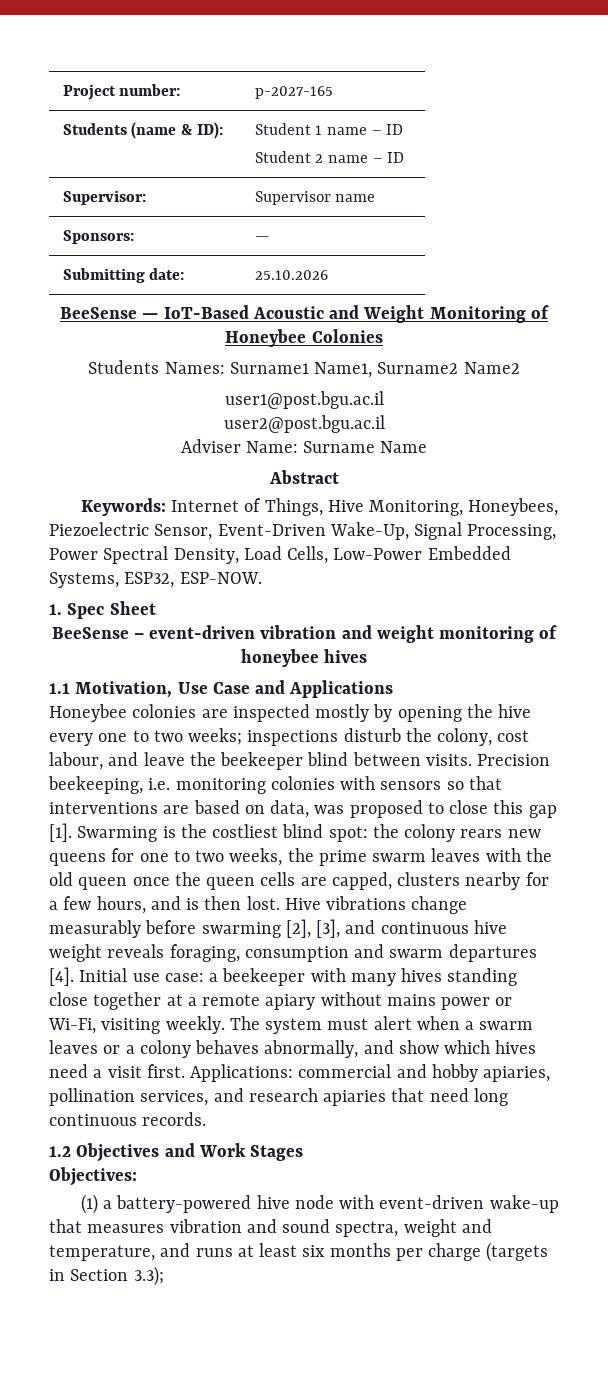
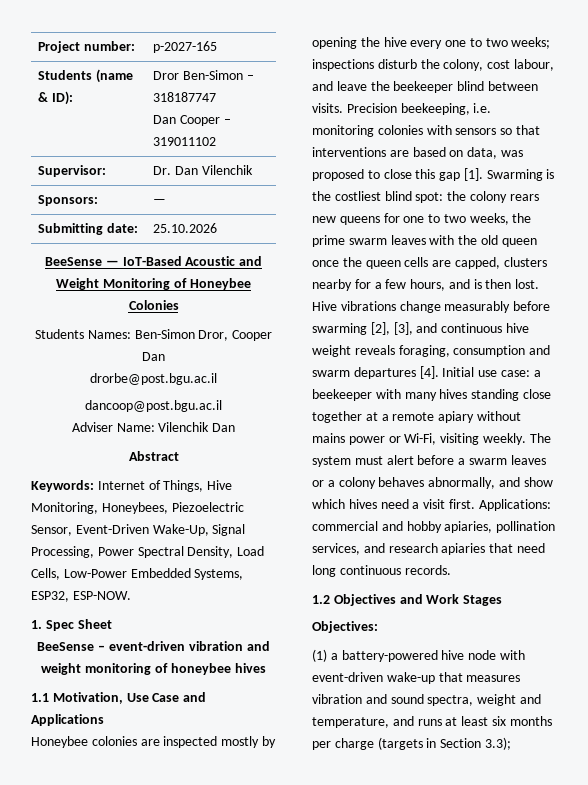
[254,123,404,135] [254,151,405,163] [62,190,146,205] [254,191,376,205] Student 1 name – ID // Student 2 name – ID // Supervisor: | Supervisor name -> [153,70,254,80] [153,92,217,102] [153,115,231,126] [153,137,217,146] [38,165,107,177] [153,165,253,175] Dror Ben-Simon – 318187747 // Dan Cooper – 319011102 // Supervisor: | Dr. Dan Vilenchik
[229,362,520,378] [224,391,384,409] [223,415,385,433] Surname1 Name1, Surname2 Name2 // user1@post.bgu.ac.il // user2@post.bgu.ac.il -> [134,329,273,341] [142,352,165,361] [90,373,217,385] [85,400,222,412] Ben-Simon Dror, Cooper Dan // drorbe@post.bgu.ac.il // dancoop@post.bgu.ac.il
[303,441,428,453] Surname Name -> [158,422,236,432] Vilenchik Dan
[416,1016,460,1030] when -> [417,455,455,465] before

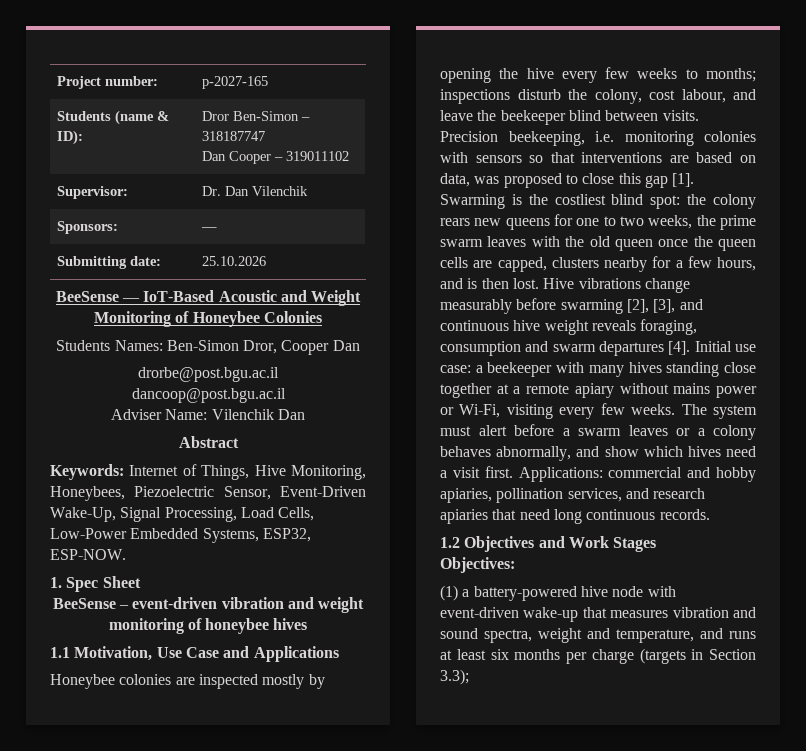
[97,546,234,558] Power Spectral Density, -> (237, 514) none
[445,37,551,49] one to two weeks; -> [605,67,756,82] few weeks to months;
[482,433,526,445] weekly. -> [559,403,676,419] every few weeks.

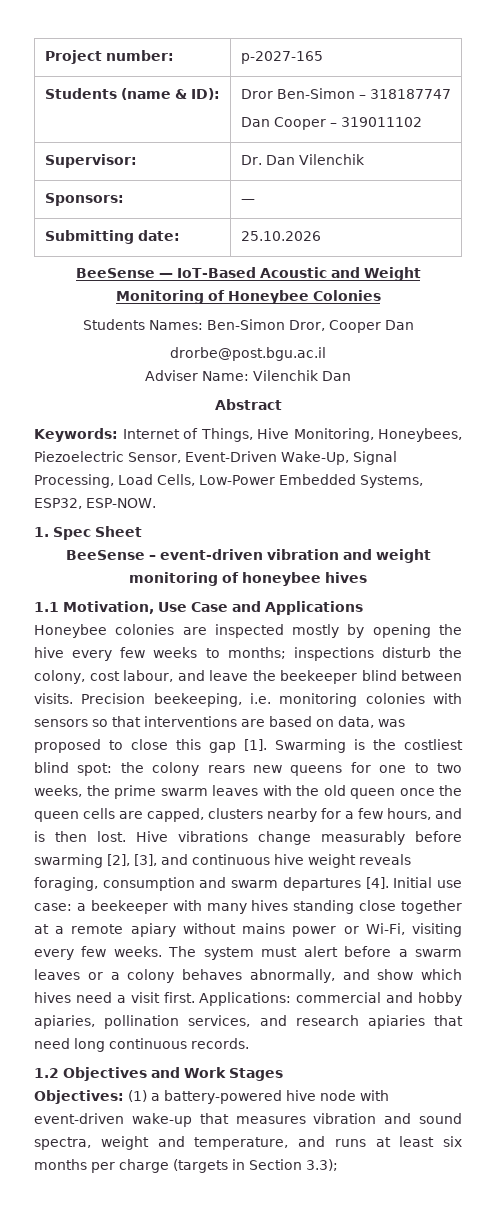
[131,388,286,403] // dancoop@post.bgu.ac.il -> (326, 354) none
(515, 565) // -> (124, 1097) none

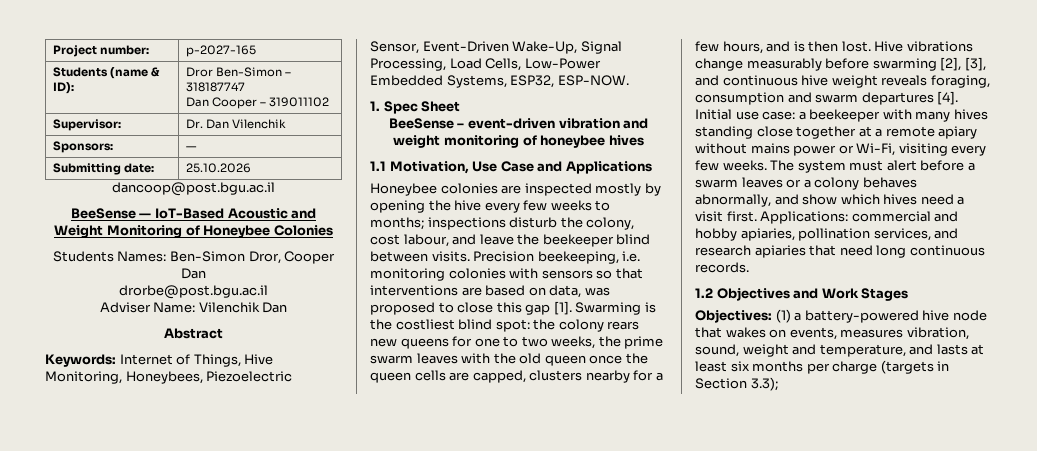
(321, 236) none -> [112,182,275,196] // dancoop@post.bgu.ac.il
[360,1090,389,1101] [34,1113,462,1127] [34,1137,91,1150] with event-driven wake-up that measures vibration and sound spectra, -> [695,327,969,340] [695,344,739,357] that wakes on events, measures vibration, sound,
[334,1139,366,1147] runs -> [936,344,968,355] lasts

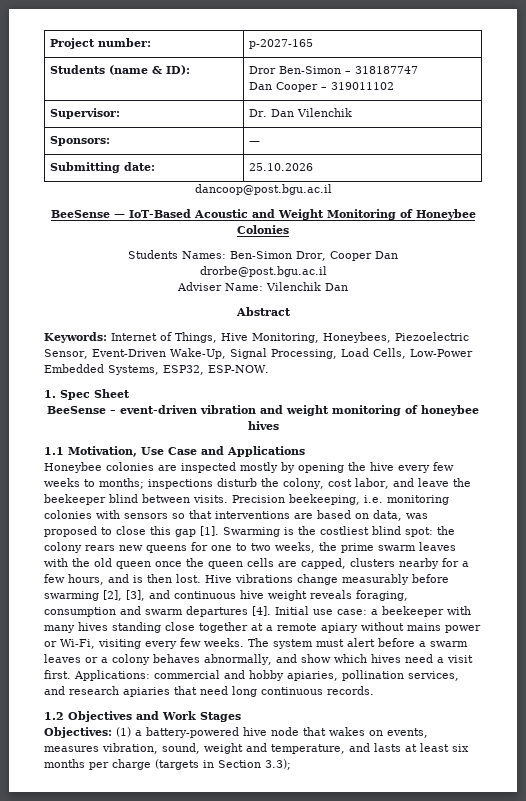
[403,234,449,247] labour, -> [354,478,389,489] labor,

